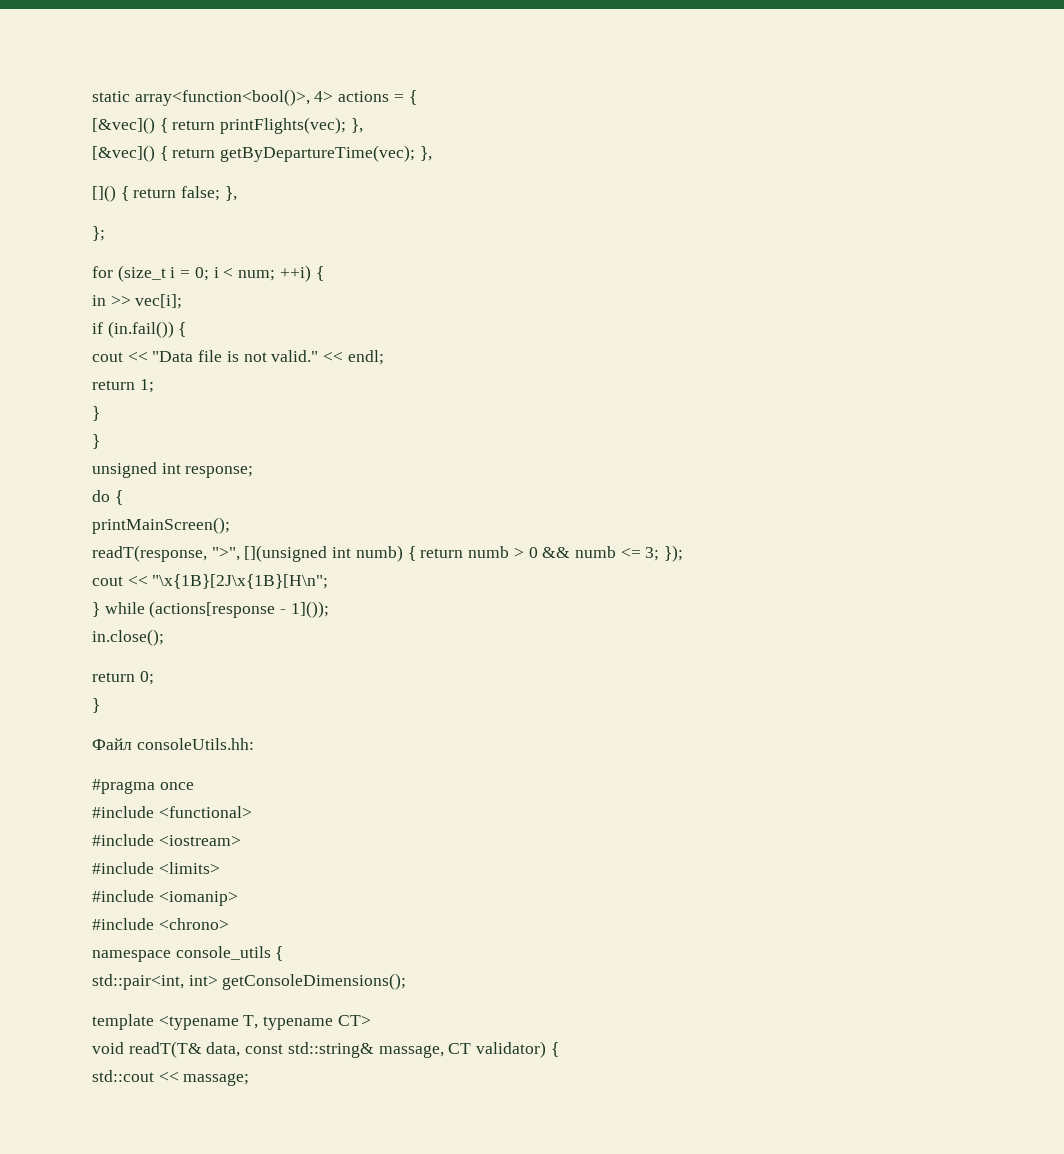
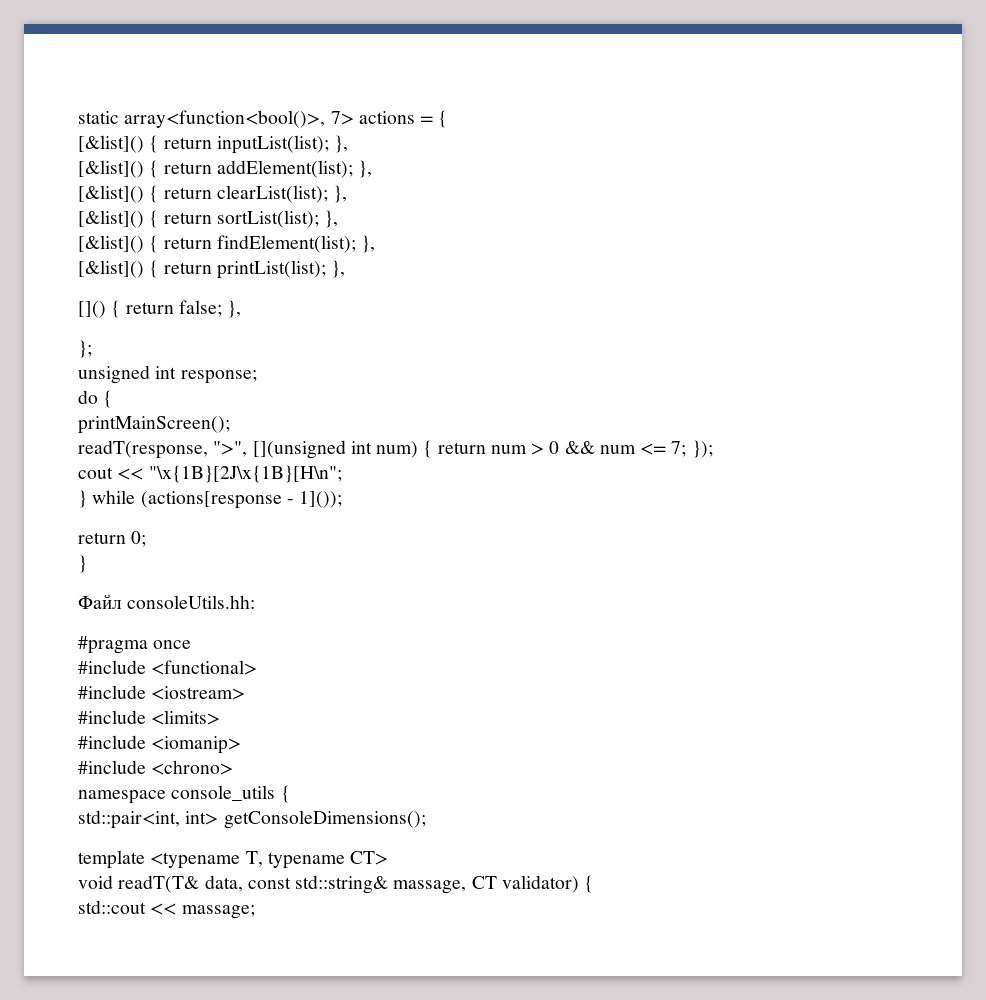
[314,91,334,102] 4> -> [330,111,354,125] 7>
[92,117,363,134] [92,145,416,162] [&vec]() { return printFlights(vec); }, // [&vec]() { return getByDepartureTime(vec); -> [78,135,349,154] [78,160,373,178] [78,185,348,203] [78,210,339,228] [78,235,376,253] [78,260,326,279] [&list]() { return inputList(list); }, // [&list]() { return addElement(list); }, // [&list]() { return clearList(list); }, // [&list]() { return sortList(list); }, // [&list]() { return findElement(list); }, // [&list]() { return printList(list);
[92,265,324,282] [92,294,183,309] [92,321,187,338] [92,350,384,365] [92,379,154,393] [92,406,100,421] [92,434,100,449] // for (size_t i = 0; i < num; ++i) { // in >> vec[i]; // if (in.fail()) { // cout << "Data file is not valid." << endl; // return 1; // } // } -> (92, 349) none
[355,545,510,562] numb) { return numb -> [376,440,527,458] num) { return num
[574,546,660,561] numb <= 3; -> [599,441,687,457] num <= 7;
[92,629,164,646] // in.close(); -> (343, 499) none

